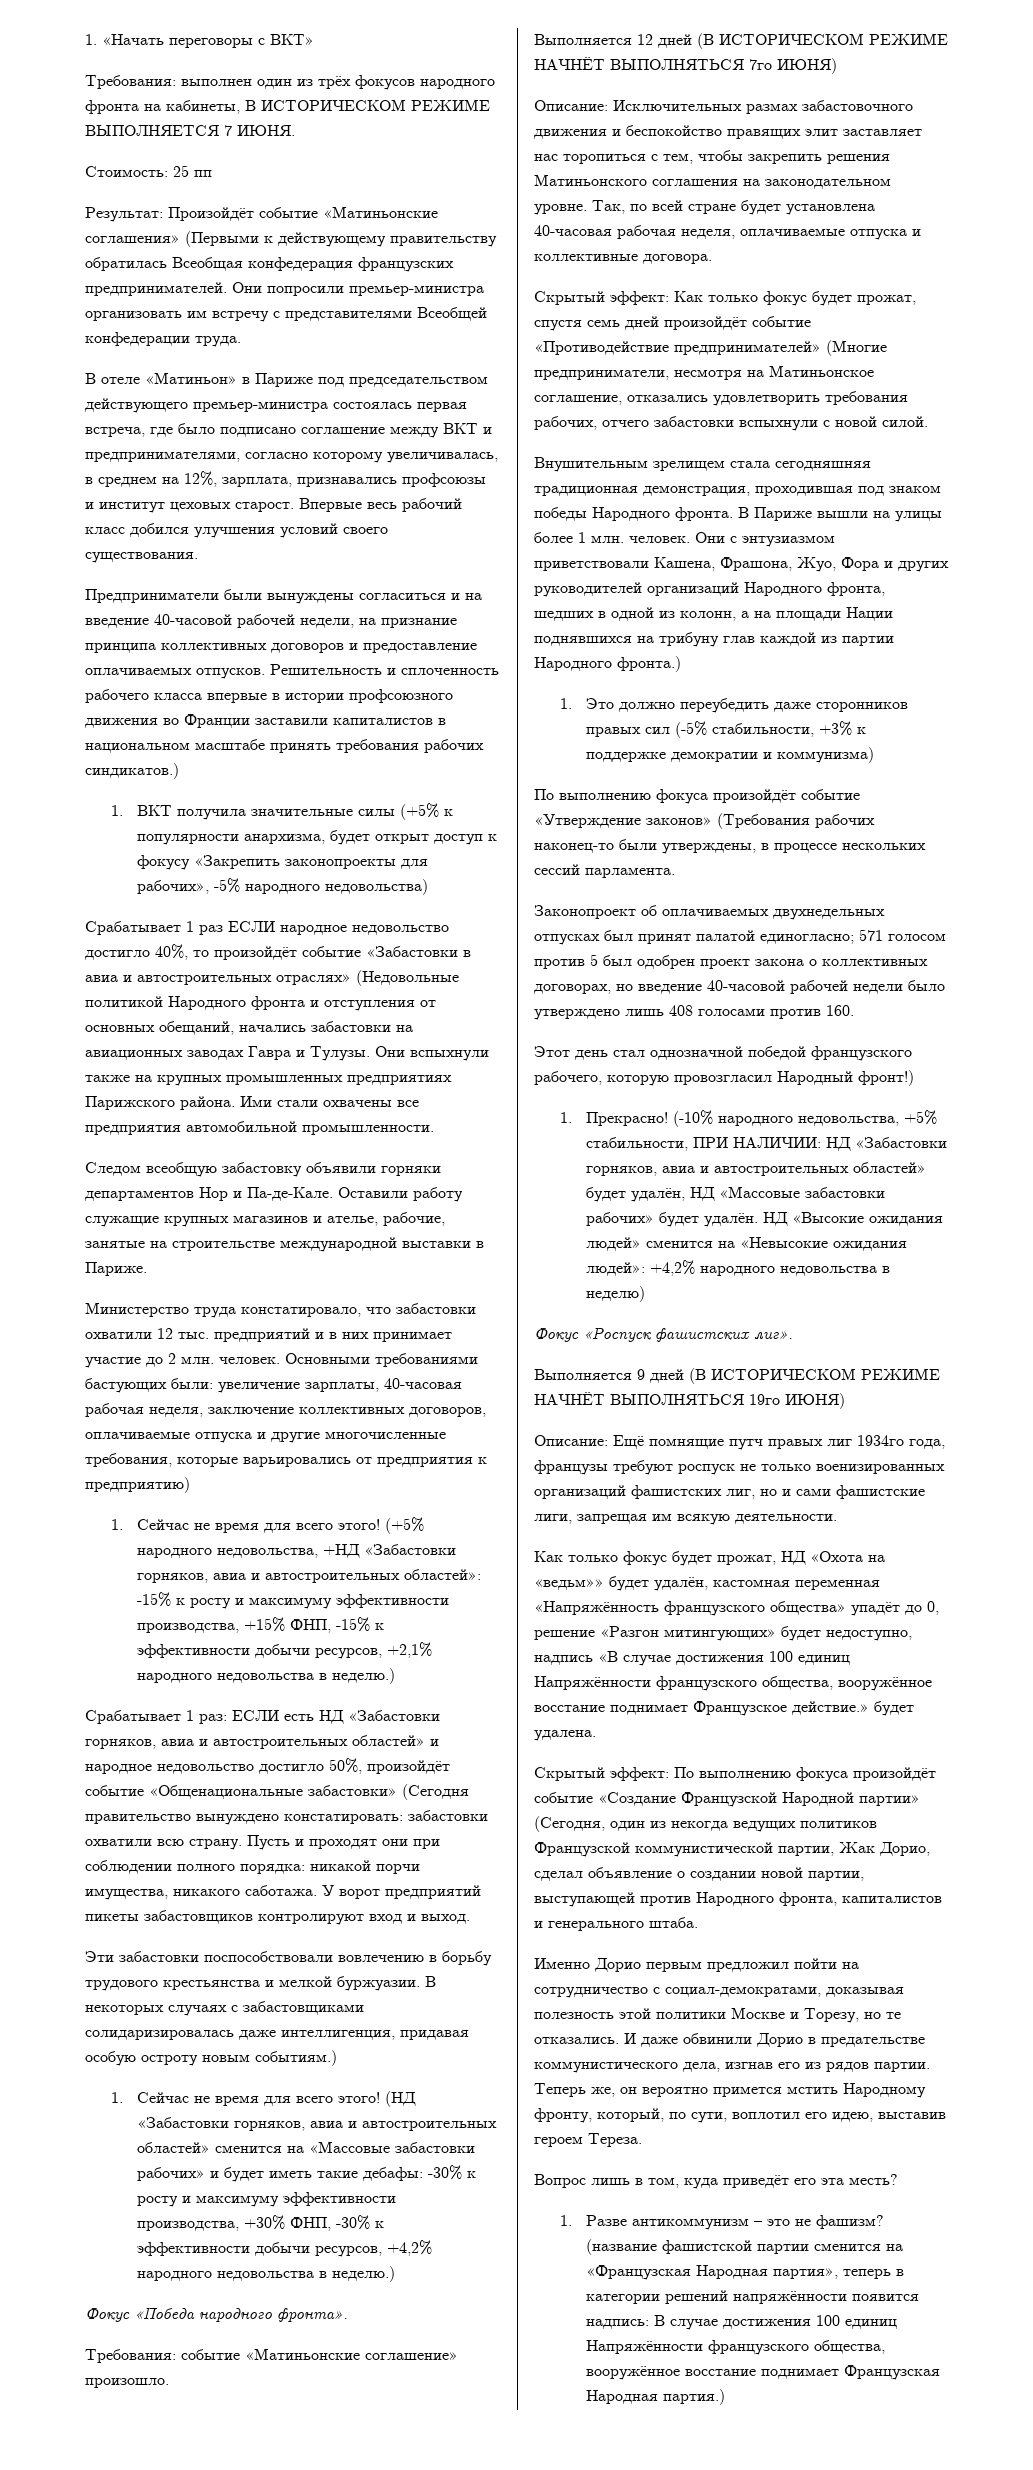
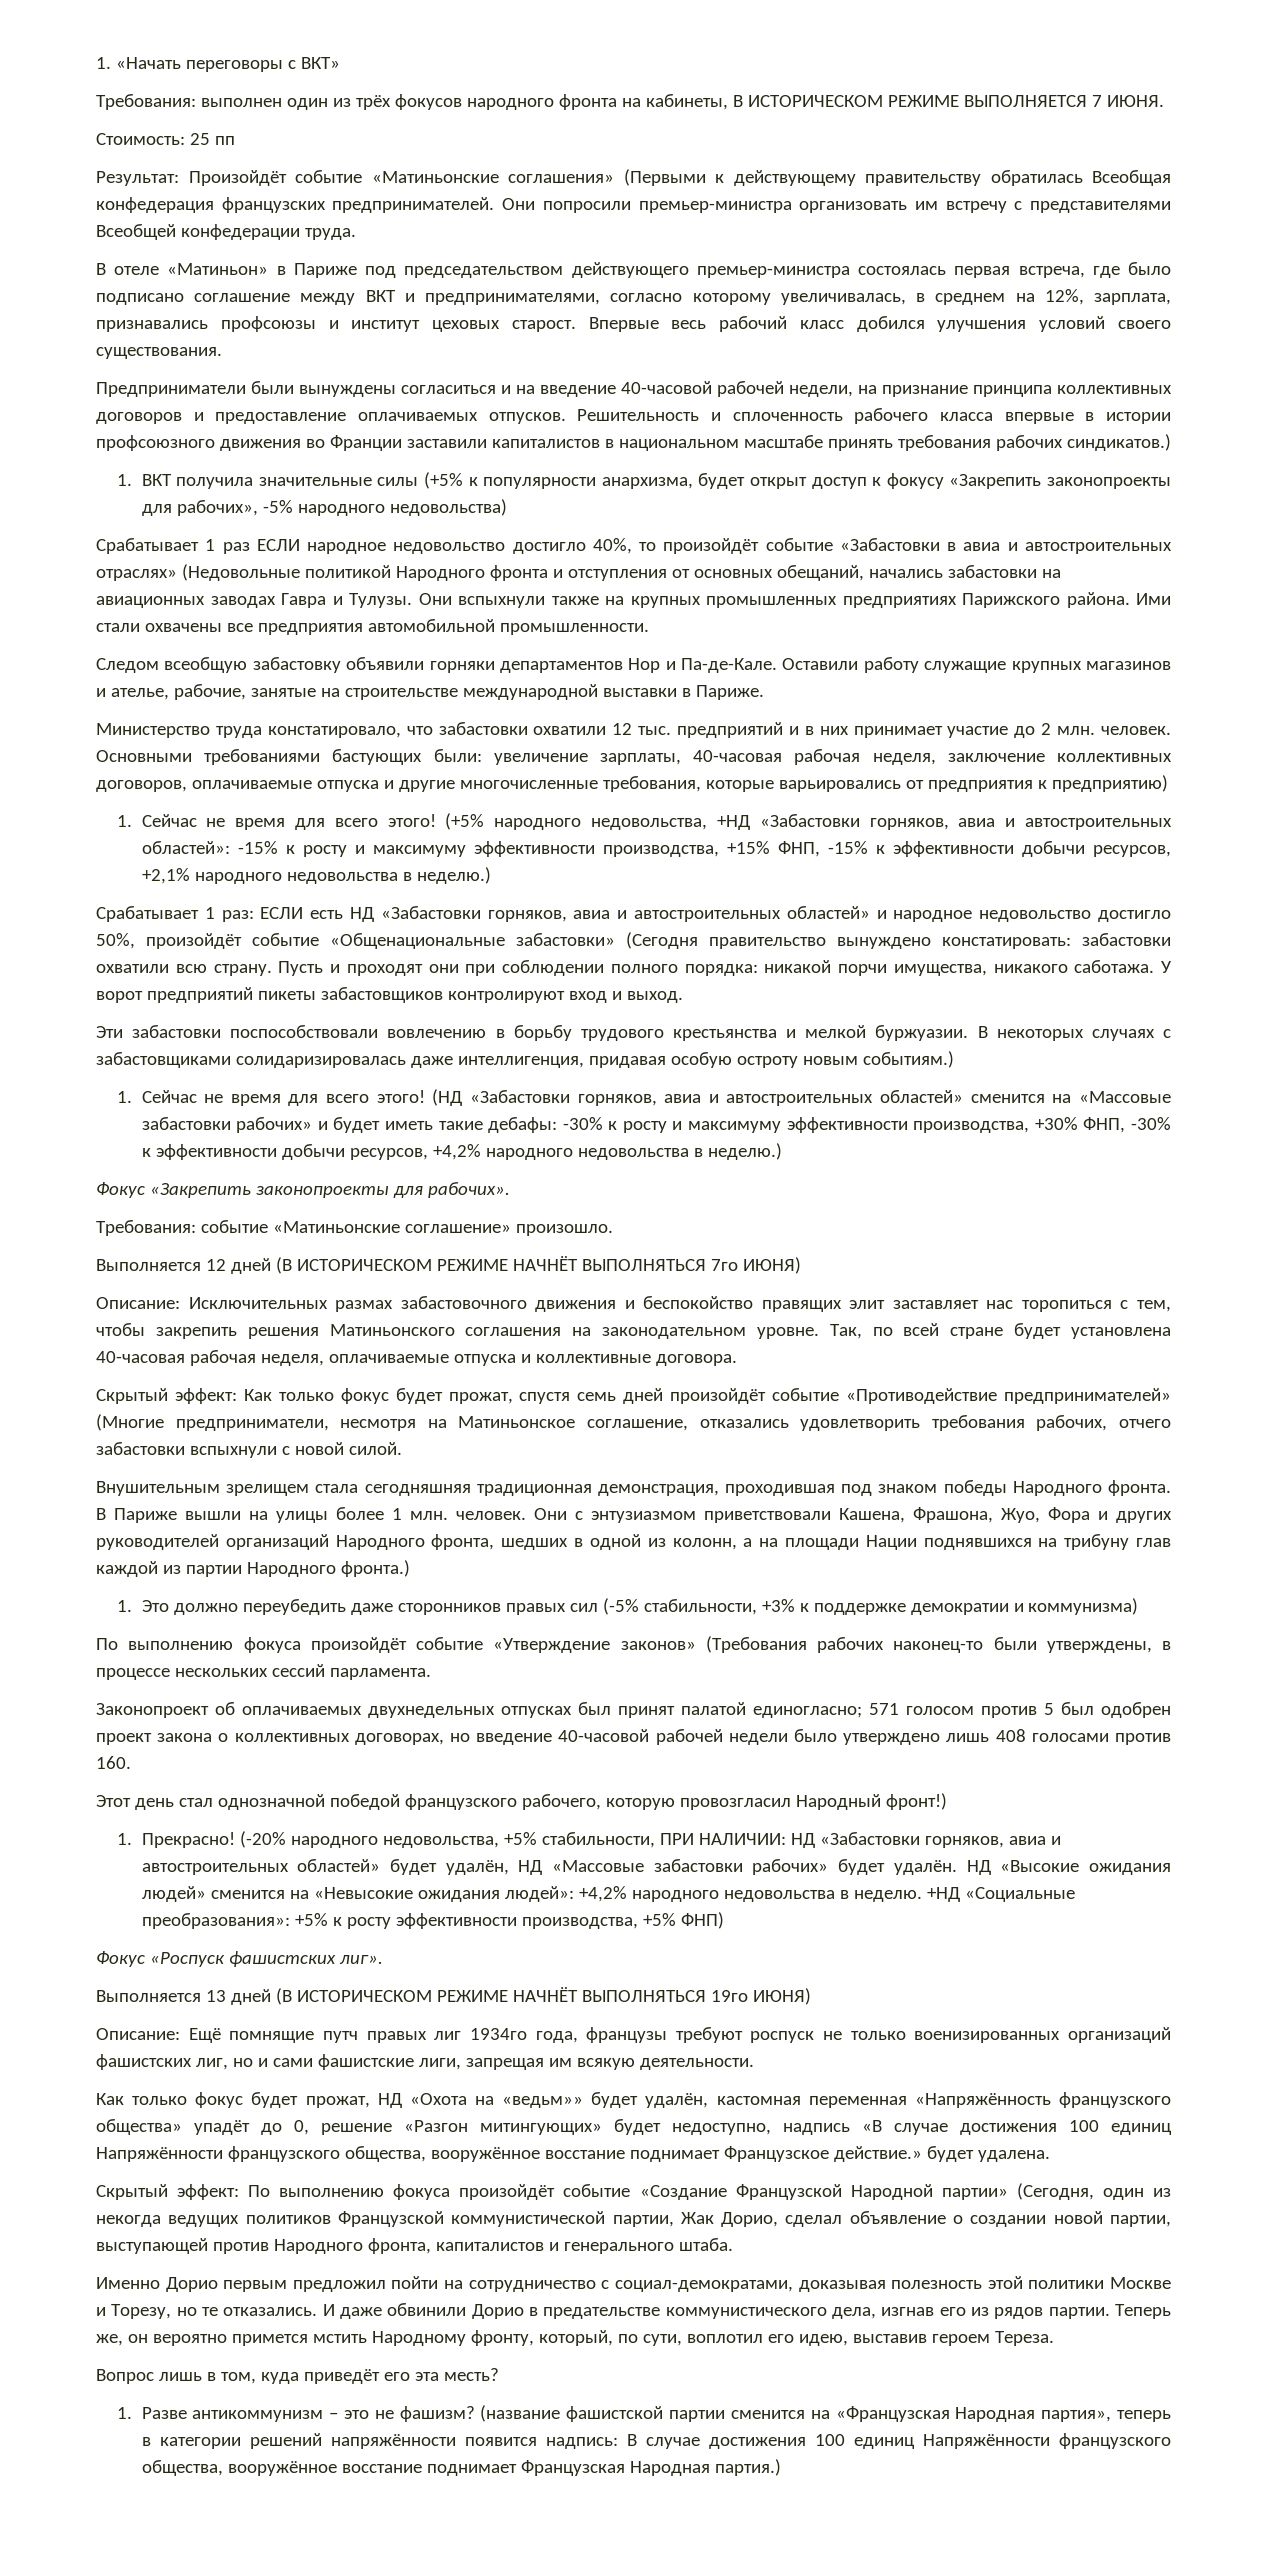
[134,2307,348,2323] «Победа народного фронта». -> [149,1182,510,1198] «Закрепить законопроекты для рабочих».
[673,1110,714,1127] (-10% -> [239,1831,286,1848] (-20%
[586,1286,646,1302] неделю) -> [853,1887,1075,1902] [141,1912,724,1929] неделю. +НД «Социальные преобразования»: +5% к росту эффективности производства, +5% ФНП)
[637,1369,645,1380] 9 -> [205,1990,226,2002] 13

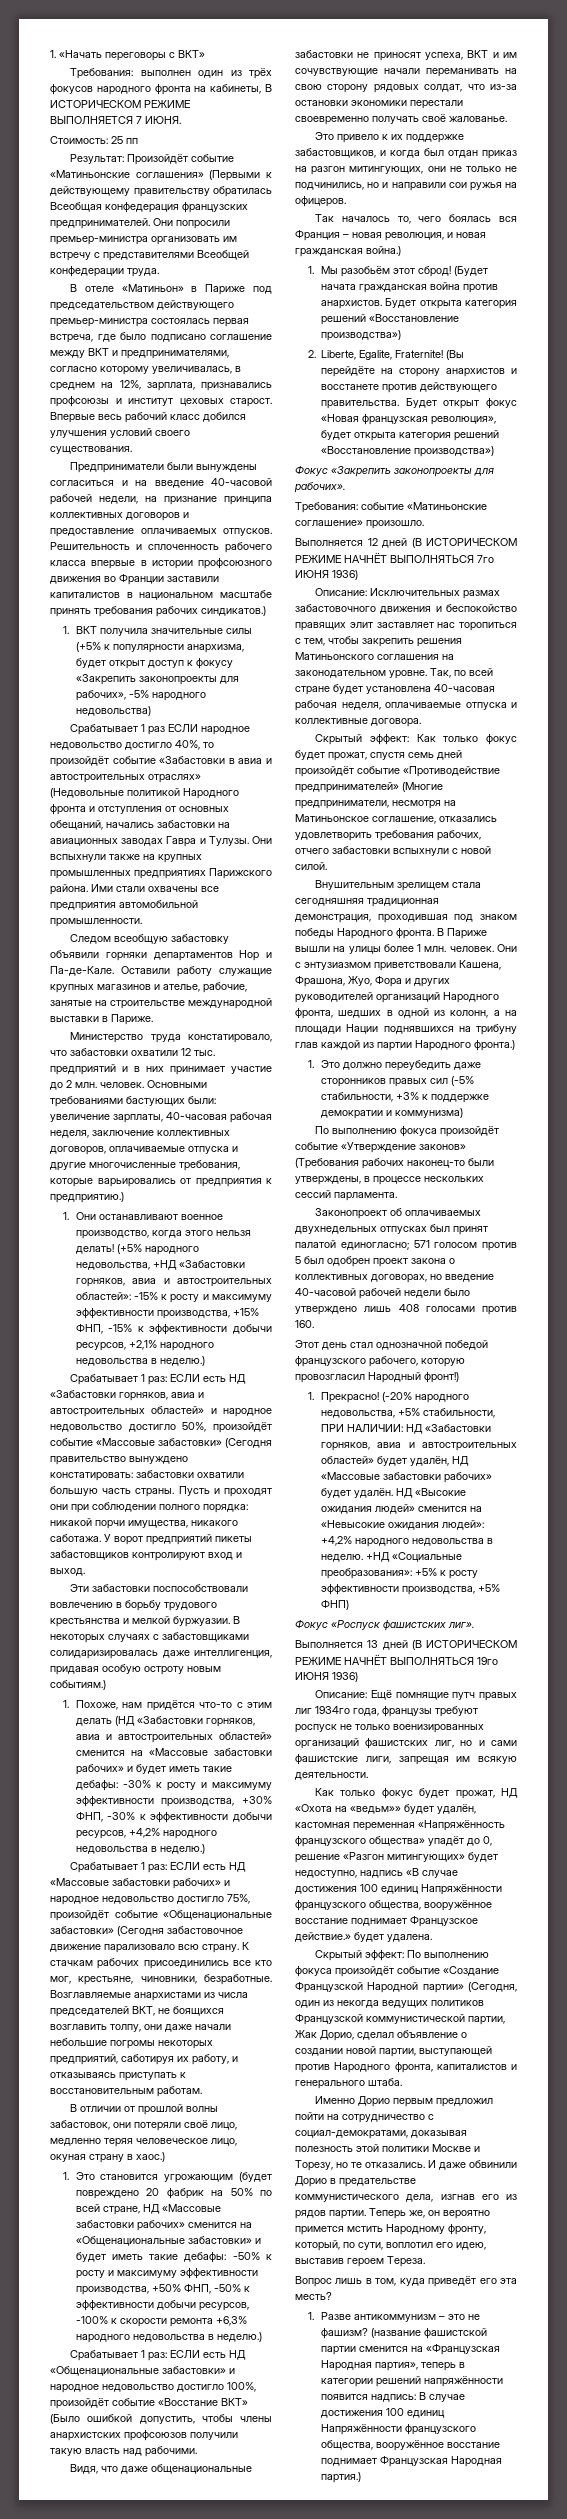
[1051,775,1168,792] [117,814,436,830] предприятию) // 1. Сейчас не время для всего этого! -> [50,1192,124,1203] [62,1212,223,1220] [75,1230,251,1239] [75,1244,114,1254] предприятию.) // 1. Они останавливают военное производство, когда этого нельзя делать!
[330,933,505,949] «Общенациональные -> [96,1438,155,1446] «Массовые
[175,964,272,976] всю страну. -> [50,1486,175,1497] большую часть страны.
[141,1090,425,1106] Сейчас не время для всего этого! -> [75,1700,272,1711] [75,1718,112,1726] Похоже, нам придётся что-то с этим делать
(782, 1151) none -> [70,1862,247,1873] [50,1878,230,1889] [50,1894,250,1905] [50,1910,272,1921] [50,1926,243,1936] [50,1942,249,1953] [50,1958,272,1969] [50,1974,272,1985] [50,1990,248,2001] [50,2006,224,2017] [50,2024,231,2032] [50,2038,213,2049] [50,2054,238,2065] [50,2072,186,2081] [50,2086,202,2097] [70,2104,219,2115] [50,2120,237,2131] [50,2138,237,2147] [50,2152,165,2163] [62,2172,272,2183] [75,2188,272,2199] [75,2204,221,2215] [75,2220,252,2231] [75,2236,261,2246] [75,2252,272,2263] [75,2268,258,2279] [75,2284,250,2295] [75,2300,249,2311] [75,2316,247,2327] [75,2332,262,2343] [70,2350,247,2361] [50,2366,235,2376] [50,2382,256,2393] [50,2398,248,2409] [50,2414,272,2424] [50,2430,238,2441] [50,2446,197,2457] [70,2464,253,2474] [295,50,517,61] [295,68,517,77] [295,84,517,93] [295,100,463,109] [295,114,507,125] [315,132,465,143] [295,148,517,159] [295,166,517,175] [295,182,517,191] [295,196,346,207] [315,214,517,224] [295,230,486,241] [295,246,401,257] [307,266,488,277] [320,282,498,293] [320,298,517,309] [320,314,459,325] [320,330,401,341] [307,350,465,360] [321,366,517,377] [321,382,498,393] [321,398,517,409] [321,414,497,425] [321,430,500,441] [321,446,495,457] // Срабатывает 1 раз: ЕСЛИ есть НД «Массовые забастовки рабочих» и народное недовольство достигло 75%, произойдёт событие «Общенациональные забастовки» (Сегодня забастовочное движение парализовало всю страну. К стачкам рабочих присоединились все кто мог, крестьяне, чиновники, безработные. Возглавляемые анархистами из числа председателей ВКТ, не боящихся возглавить толпу, они даже начали небольшие погромы некоторых предприятий, саботируя их работу, и отказываясь приступать к восстановительным работам. // В отличии от прошлой волны забастовок, они потеряли своё лицо, медленно теряя человеческое лицо, окуная страну в хаос.) // 1. Это становится угрожающим (будет повреждено 20 фабрик на 50% по всей стране, НД «Массовые забастовки рабочих» сменится на «Общенациональные забастовки» и будет иметь такие дебафы: -50% к росту и максимуму эффективности производства, +50% ФНП, -50% к эффективности добычи ресурсов, -100% к скорости ремонта +6,3% народного недовольства в неделю.) // Срабатывает 1 раз: ЕСЛИ есть НД «Общенациональные забастовки» и народное недовольство достигло 100%, произойдёт событие «Восстание ВКТ» (Было ошибкой допустить, чтобы члены анархистских профсоюзов получили такую власть над рабочими. // Видя, что даже общенациональные забастовки не приносят успеха, ВКТ и им сочувствующие начали переманивать на свою сторону рядовых солдат, что из-за остановки экономики перестали своевременно получать своё жалованье. // Это привело к их поддержке забастовщиков, и когда был отдан приказ на разгон митингующих, они не только не подчинились, но и направили сои ружья на офицеров. // Так началось то, чего боялась вся Франция – новая революция, и новая гражданская война.) // 1. Мы разобьём этот сброд! (Будет начата гражданская война против анархистов. Будет открыта категория решений «Восстановление производства») // 2. Liberte, Egalite, Fraternite! (Вы перейдёте на сторону анархистов и восстанете против действующего правительства. Будет открыт фокус «Новая французская революция», будет открыта категория решений «Восстановление производства»)
[742,1257,801,1274] ИЮНЯ) -> [295,570,358,580] ИЮНЯ 1936)
[752,1988,811,2005] ИЮНЯ) -> [295,1672,358,1682] ИЮНЯ 1936)

